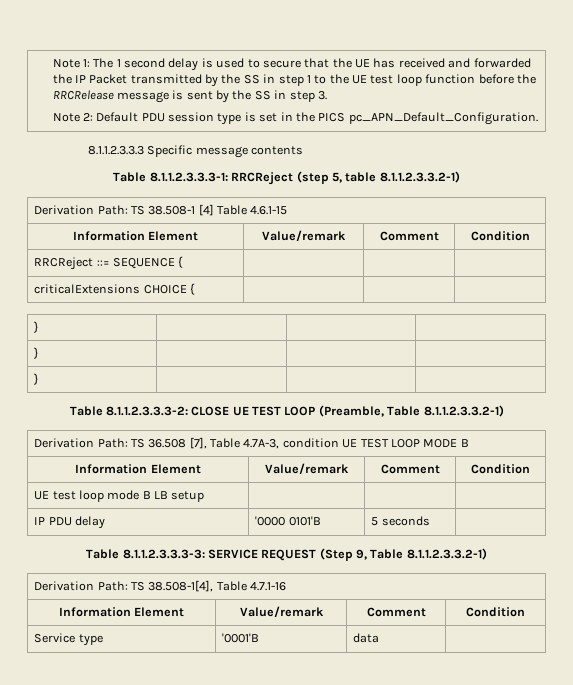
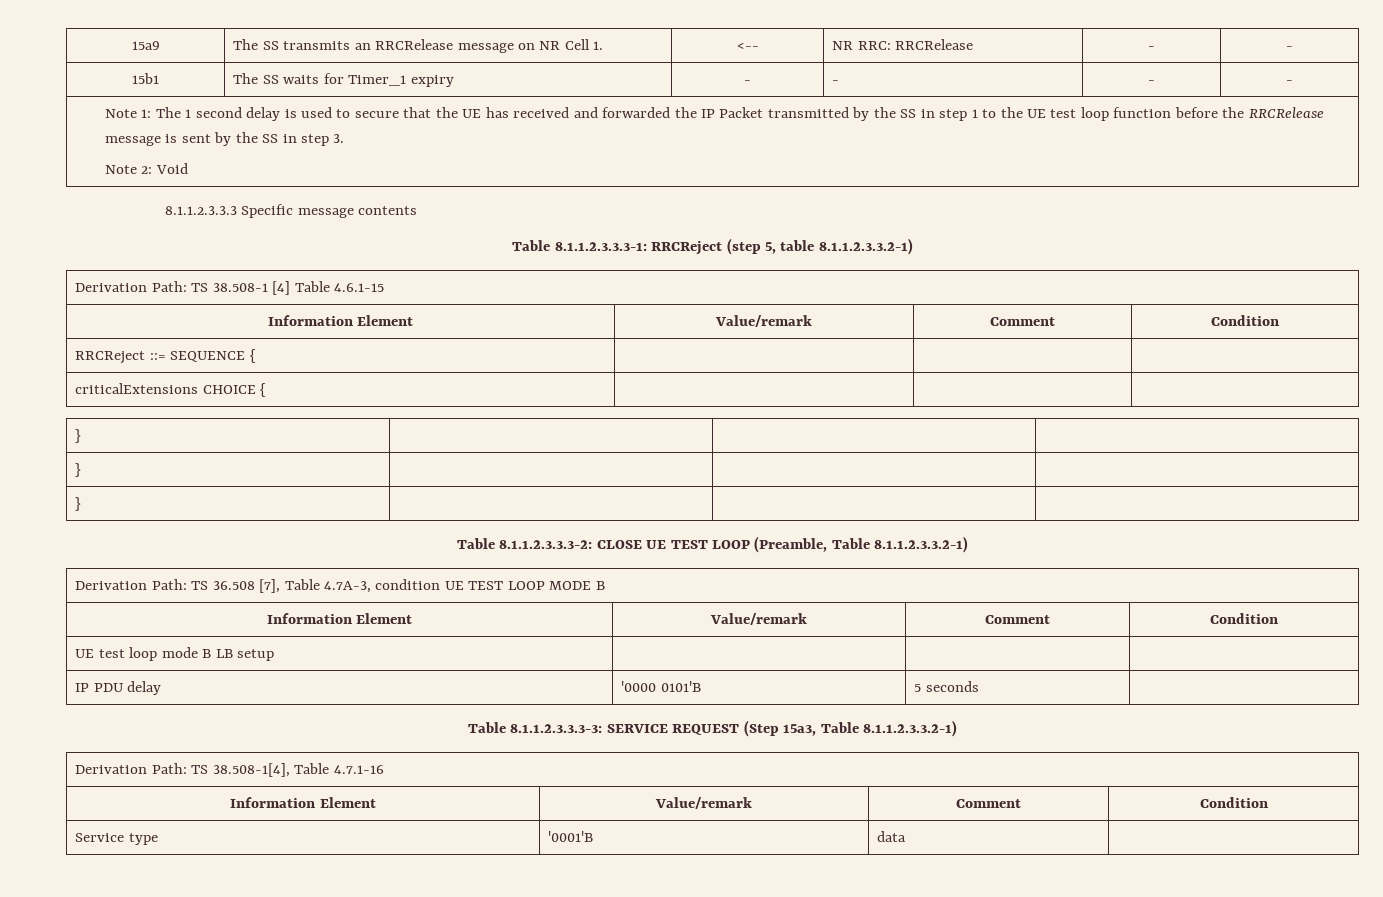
(52, 63) none -> [131,41,160,50] [233,39,604,53] [736,42,759,50] [832,39,974,50] [1148,46,1155,50] [1286,46,1293,50] [132,73,159,84] [233,73,454,87] [744,80,751,84] [832,80,840,84] [1148,80,1155,84] [1286,80,1293,84] 15a9 | The SS transmits an RRCRelease message on NR Cell 1. | <-- | NR RRC: RRCRelease | - | - // 15b1 | The SS waits for Timer_1 expiry | - | - | - | - //
[96,112,538,125] Default PDU session type is set in the PICS pc_APN_Default_Configuration. -> [155,163,188,174] Void
[356,549,368,560] 9, -> [783,724,817,736] 15a3,

